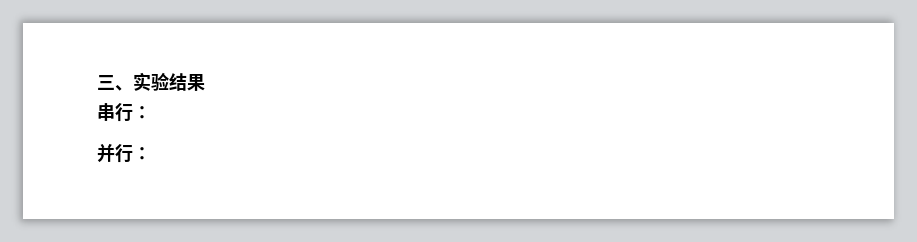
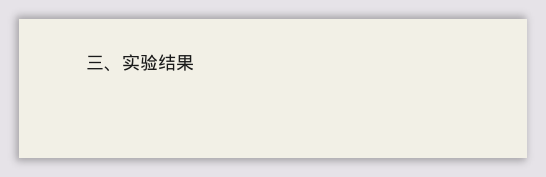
[97,103,151,122] [97,143,151,163] // 串行： // 并行： -> (194, 63) none

